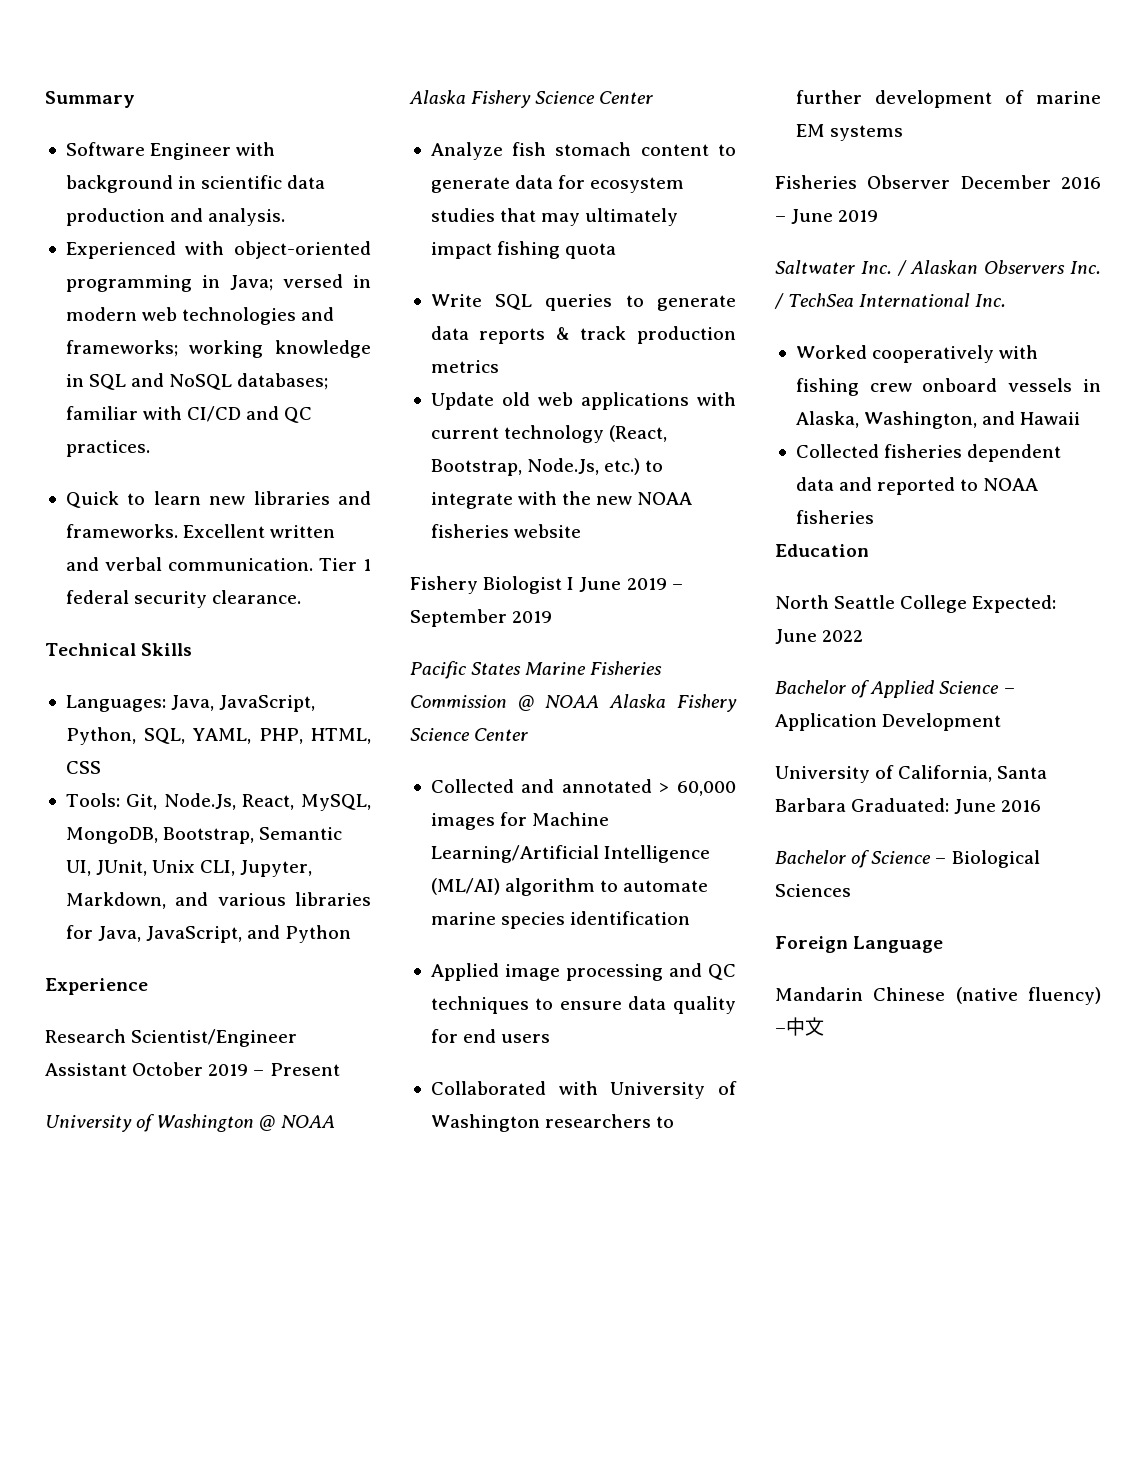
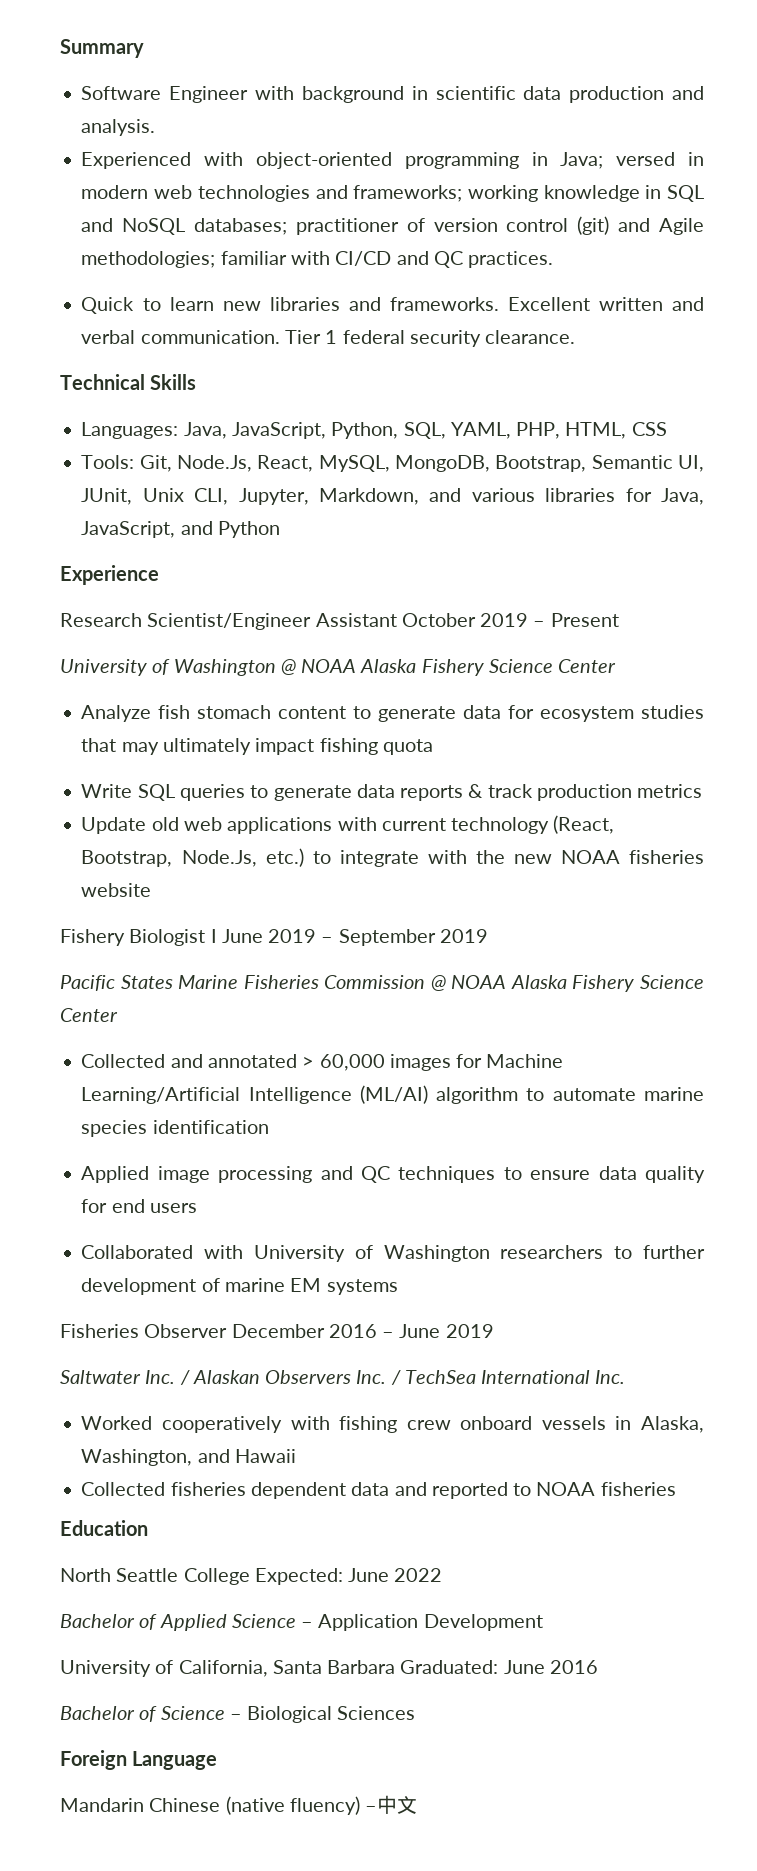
(329, 381) none -> [295,216,704,235] [81,251,216,268] practitioner of version control (git) and Agile methodologies;

